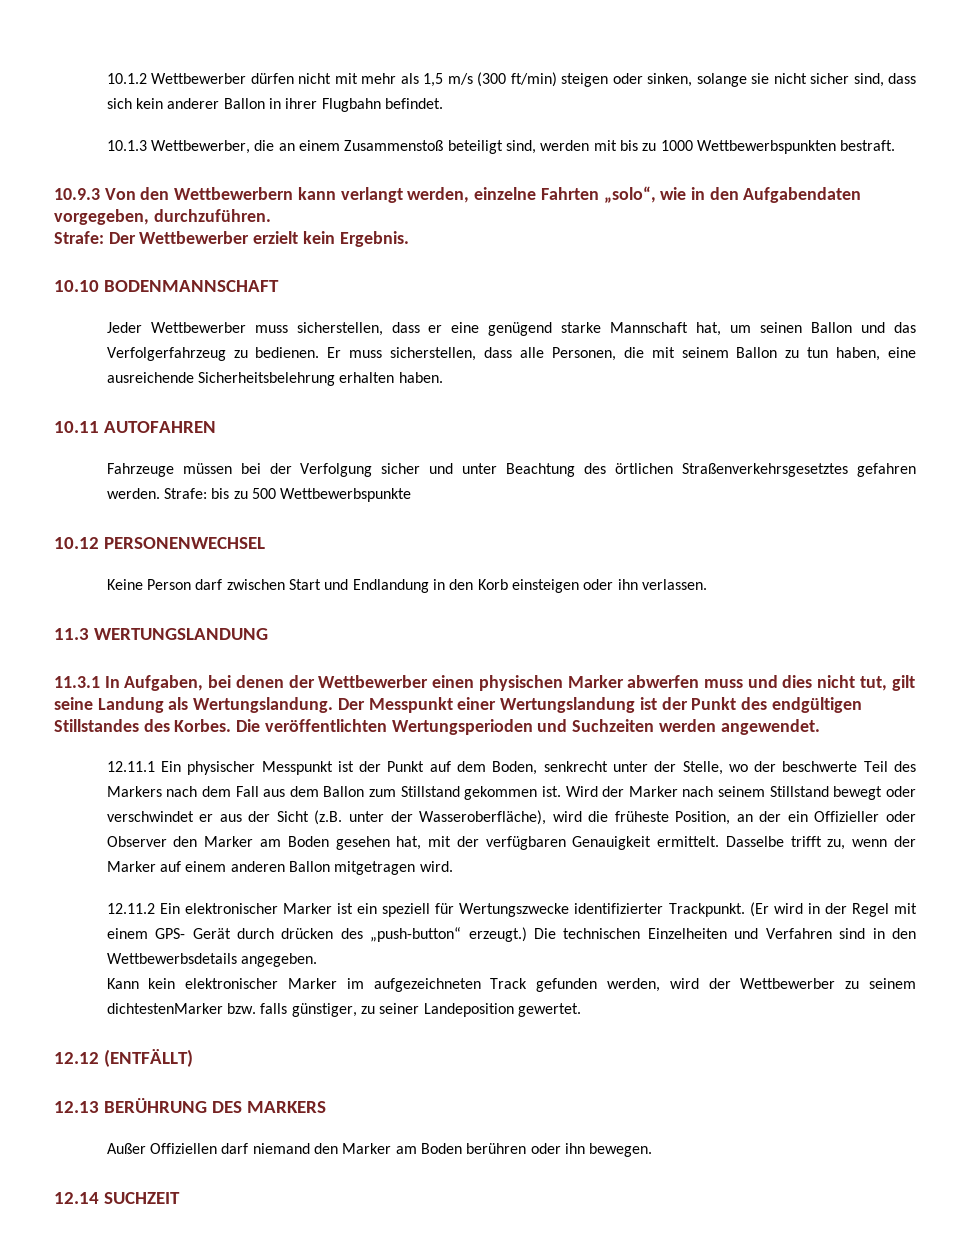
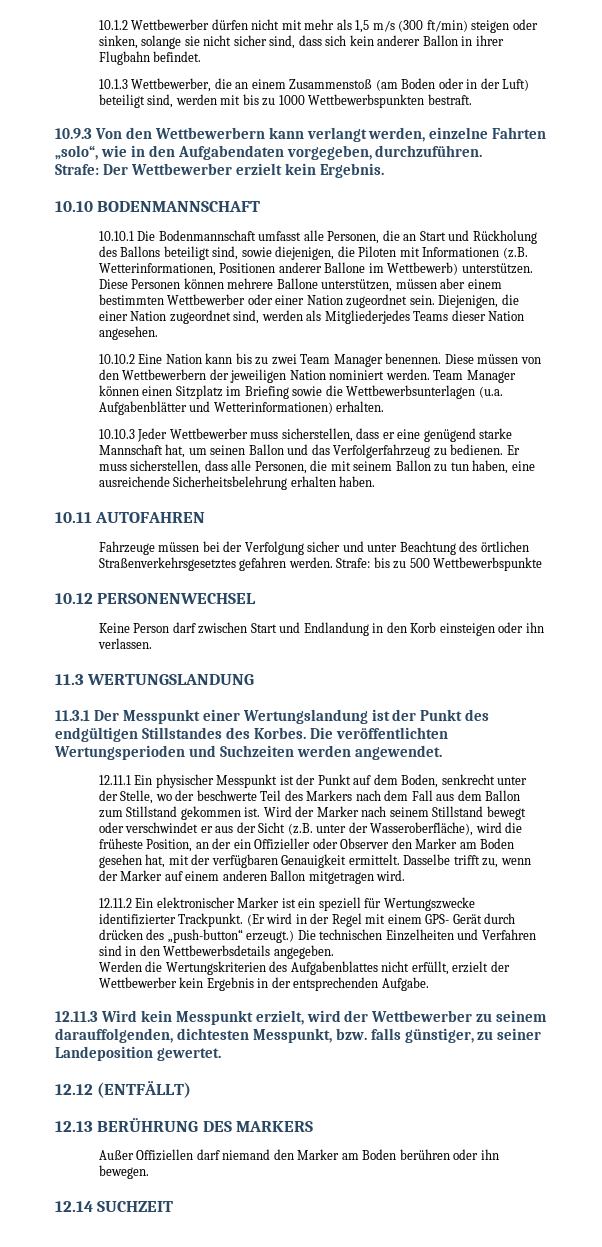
(444, 145) none -> [375,78,530,91] (am Boden oder in der Luft)
(279, 286) none -> [98,230,537,244] [98,246,528,260] [98,262,533,276] [98,278,502,292] [98,294,519,308] [98,310,525,324] [98,326,158,340] [98,353,541,367] [98,369,516,383] [98,385,503,399] [98,401,385,415] [98,429,135,439] 10.10.1 Die Bodenmannschaft umfasst alle Personen, die an Start und Rückholung des Ballons beteiligt sind, sowie diejenigen, die Piloten mit Informationen (z.B. Wetterinformationen, Positionen anderer Ballone im Wettbewerb) unterstützen. Diese Personen können mehrere Ballone unterstützen, müssen aber einem bestimmten Wettbewerber oder einer Nation zugeordnet sein. Diejenigen, die einer Nation zugeordnet sind, werden als Mitgliederjedes Teams dieser Nation angesehen. // 10.10.2 Eine Nation kann bis zu zwei Team Manager benennen. Diese müssen von den Wettbewerbern der jeweiligen Nation nominiert werden. Team Manager können einen Sitzplatz im Briefing sowie die Wettbewerbsunterlagen (u.a. Aufgabenblätter und Wetterinformationen) erhalten. // 10.10.3
[104,675,915,691] [54,697,334,713] In Aufgaben, bei denen der Wettbewerber einen physischen Marker abwerfen muss und dies nicht tut, gilt seine Landung als Wertungslandung. -> (90, 715) none
[106,978,661,992] Kann kein elektronischer Marker im aufgezeichneten Track gefunden werden, -> [98,961,510,975] [98,977,429,991] [55,1010,304,1025] Werden die Wertungskriterien des Aufgabenblattes nicht erfüllt, erzielt der Wettbewerber kein Ergebnis in der entsprechenden Aufgabe. // 12.11.3 Wird kein Messpunkt erzielt,
[106,1003,223,1014] dichtestenMarker -> [55,1028,332,1043] darauffolgenden, dichtesten Messpunkt,

